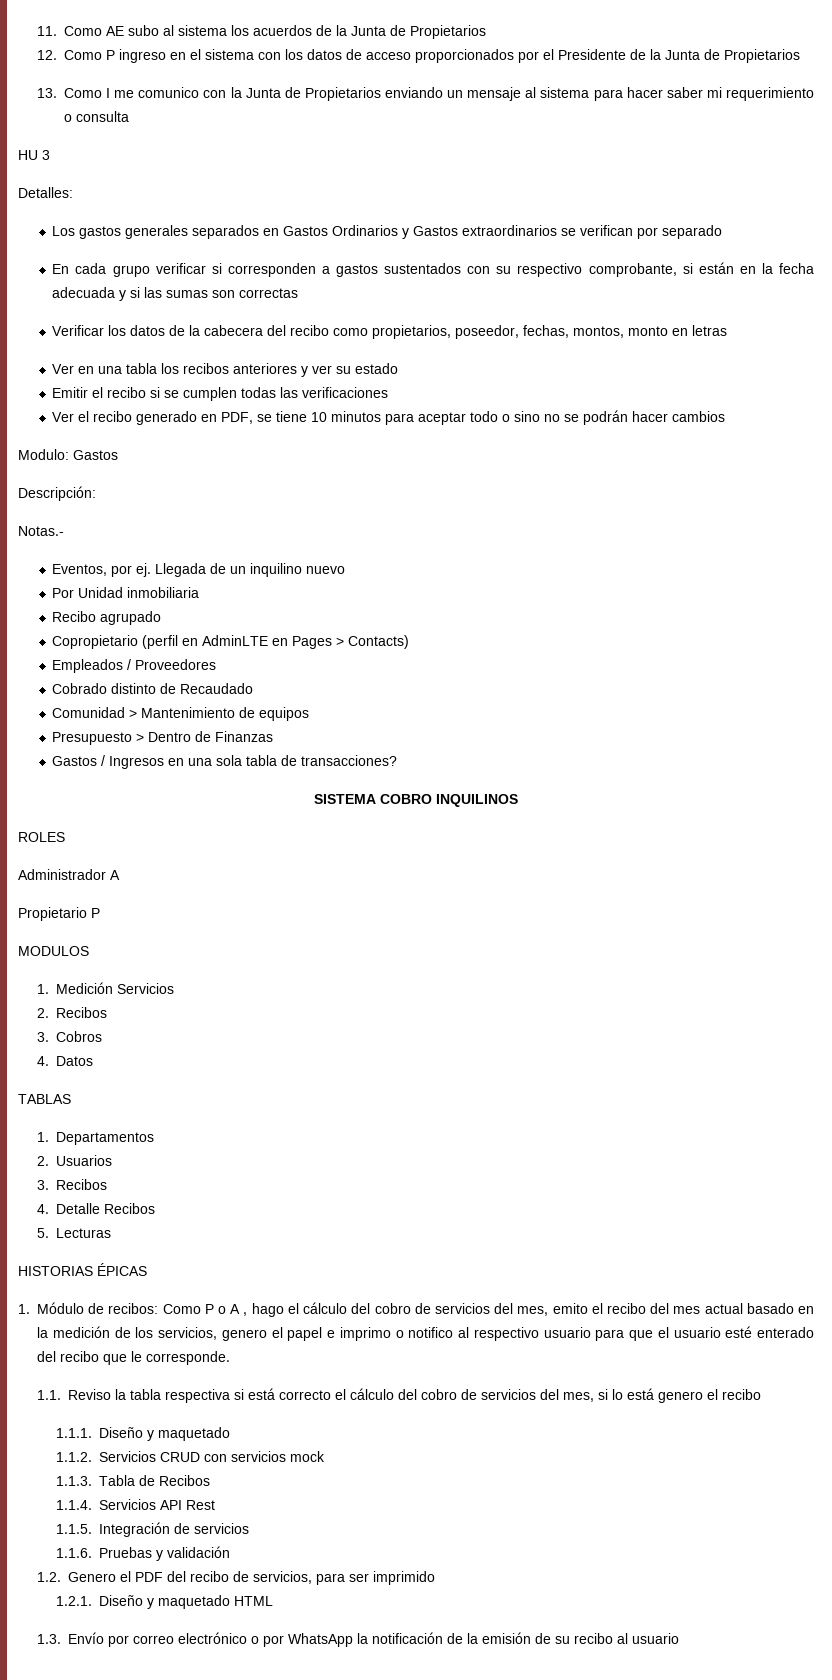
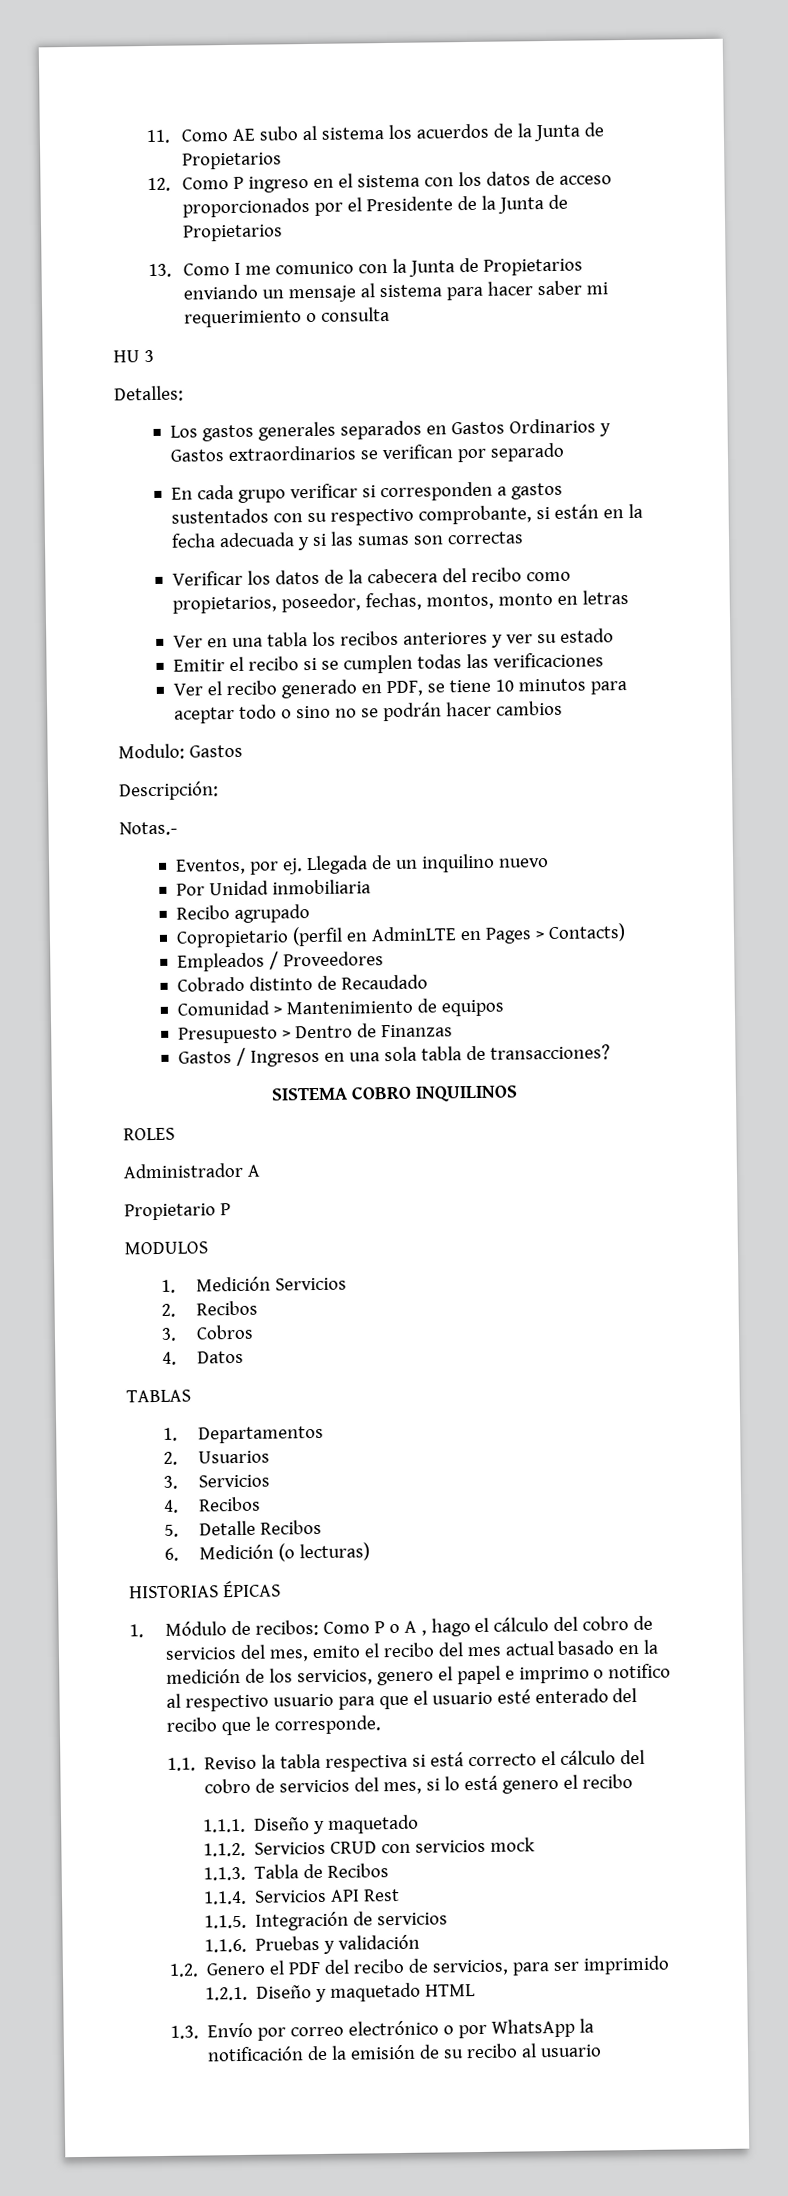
[55,1179,107,1190] [36,1204,49,1214] Recibos // 4. -> [198,1474,271,1488] [163,1496,262,1513] [163,1524,179,1537] Servicios // 4. Recibos // 5.
[36,1228,111,1238] 5. Lecturas -> [163,1542,371,1562] 6. Medición (o lecturas)

